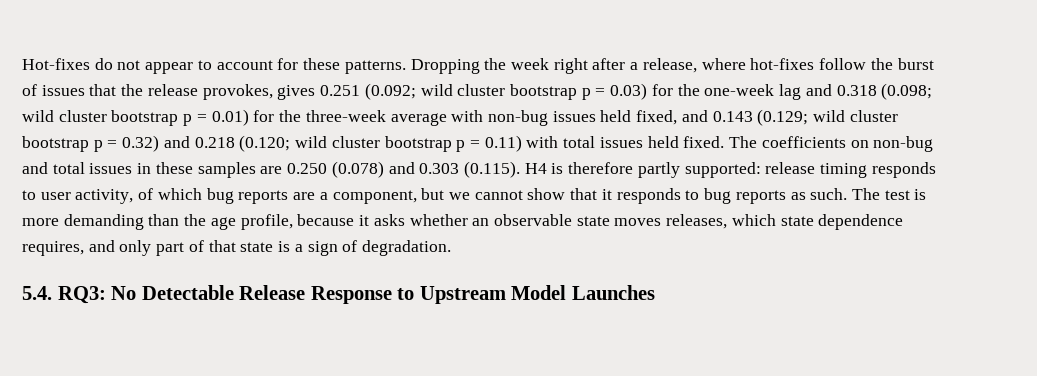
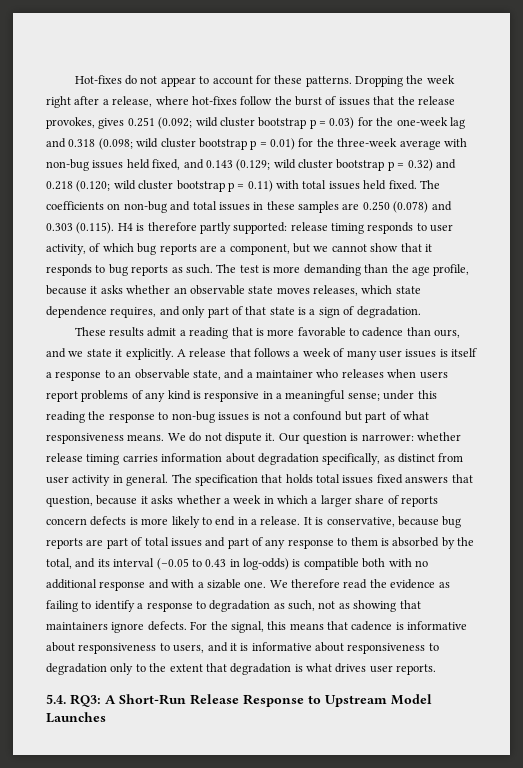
(451, 248) none -> [74,327,461,339] [46,348,477,360] [46,369,448,381] [46,390,437,402] [46,411,429,423] [46,432,462,444] [46,453,464,465] [46,474,473,486] [46,495,438,507] [46,516,462,528] [46,537,474,549] [46,558,428,570] [46,579,450,591] [46,600,421,612] [46,621,468,633] [46,642,439,654] [46,663,437,675] // These results admit a reading that is more favorable to cadence than ours, and we state it explicitly. A release that follows a week of many user issues is itself a response to an observable state, and a maintainer who releases when users report problems of any kind is responsive in a meaningful sense; under this reading the response to non-bug issues is not a confound but part of what responsiveness means. We do not dispute it. Our question is narrower: whether release timing carries information about degradation specifically, as distinct from user activity in general. The specification that holds total issues fixed answers that question, because it asks whether a week in which a larger share of reports concern defects is more likely to end in a release. It is conservative, because bug reports are part of total issues and part of any response to them is absorbed by the total, and its interval (−0.05 to 0.43 in log-odds) is compatible both with no additional response and with a sizable one. We therefore read the evidence as failing to identify a response to degradation as such, not as showing that maintainers ignore defects. For the signal, this means that cadence is informative about responsiveness to users, and it is informative about responsiveness to degradation only to the extent that degradation is what drives user reports.
[111,285,234,300] No Detectable -> [105,694,186,705] A Short-Run

